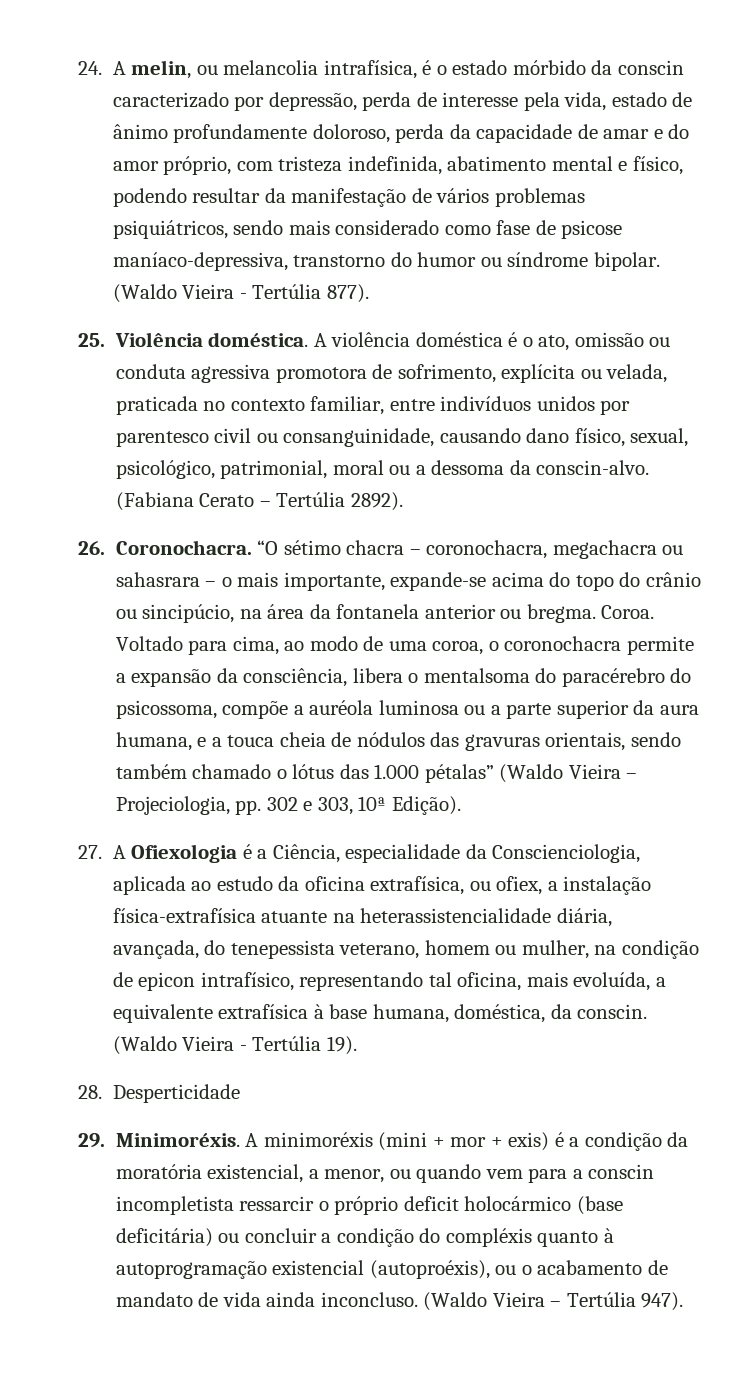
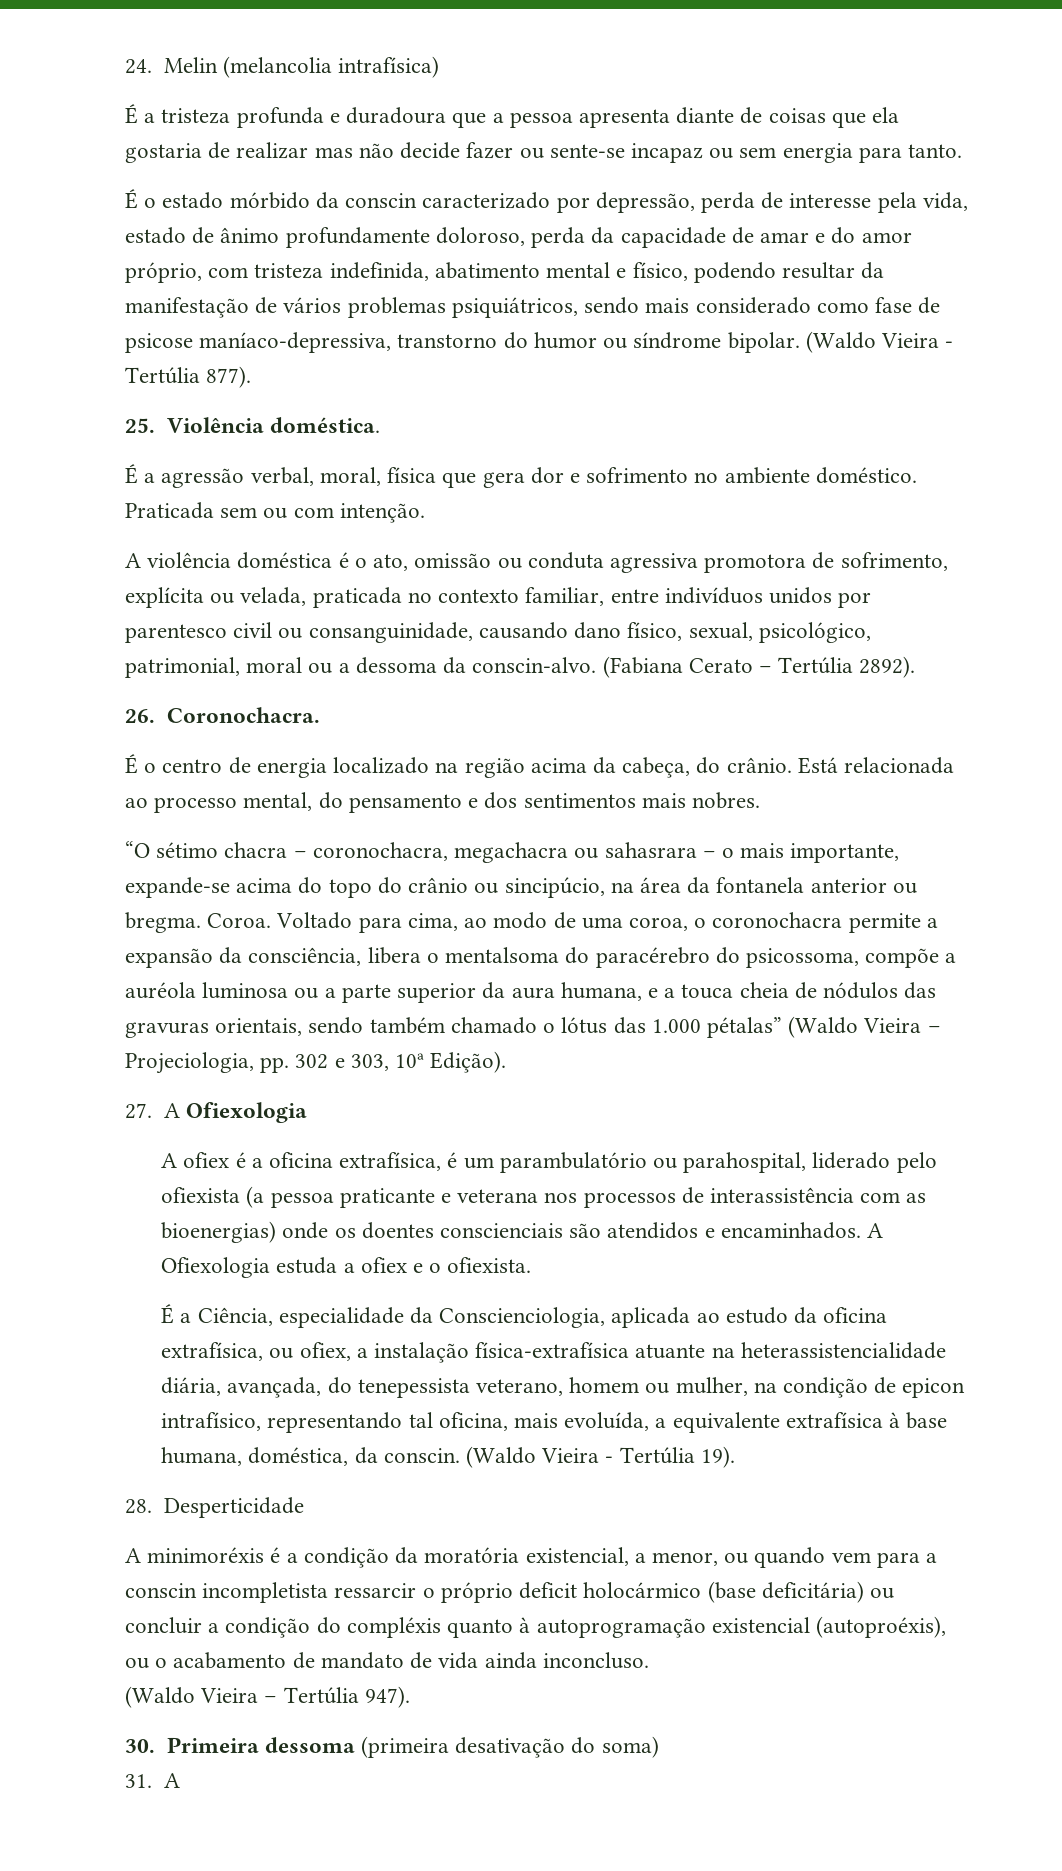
[112,60,432,79] A melin, ou melancolia intrafísica, é -> [163,56,439,78] [125,104,899,128] [125,142,962,163] [125,189,139,209] Melin (melancolia intrafísica) // É a tristeza profunda e duradoura que a pessoa apresenta diante de coisas que ela gostaria de realizar mas não decide fazer ou sente-se incapaz ou sem energia para tanto. // É
(309, 339) none -> [125,464,917,488] [125,502,425,523] // É a agressão verbal, moral, física que gera dor e sofrimento no ambiente doméstico. Praticada sem ou com intenção. //
(252, 547) none -> [125,754,954,778] [125,792,760,813] // É o centro de energia localizado na região acima da cabeça, do crânio. Está relacionada ao processo mental, do pensamento e dos sentimentos mais nobres. //
[242,844,252,859] é -> [161,1152,937,1173] [161,1186,927,1208] [161,1221,883,1243] [161,1257,532,1278] [161,1304,175,1324] // A ofiex é a oficina extrafísica, é um parambulatório ou parahospital, liderado pelo ofiexista (a pessoa praticante e veterana nos processos de interassistência com as bioenergias) onde os doentes conscienciais são atendidos e encaminhados. A Ofiexologia estuda a ofiex e o ofiexista. // É
[78,1132,550,1151] 29. Minimoréxis. A minimoréxis (mini + mor + exis) -> [125,1547,265,1563] A minimoréxis
(418, 1299) none -> (649, 1660) //
(684, 1301) none -> [125,1736,659,1758] [125,1773,180,1788] // 30. Primeira dessoma (primeira desativação do soma) // 31. A

